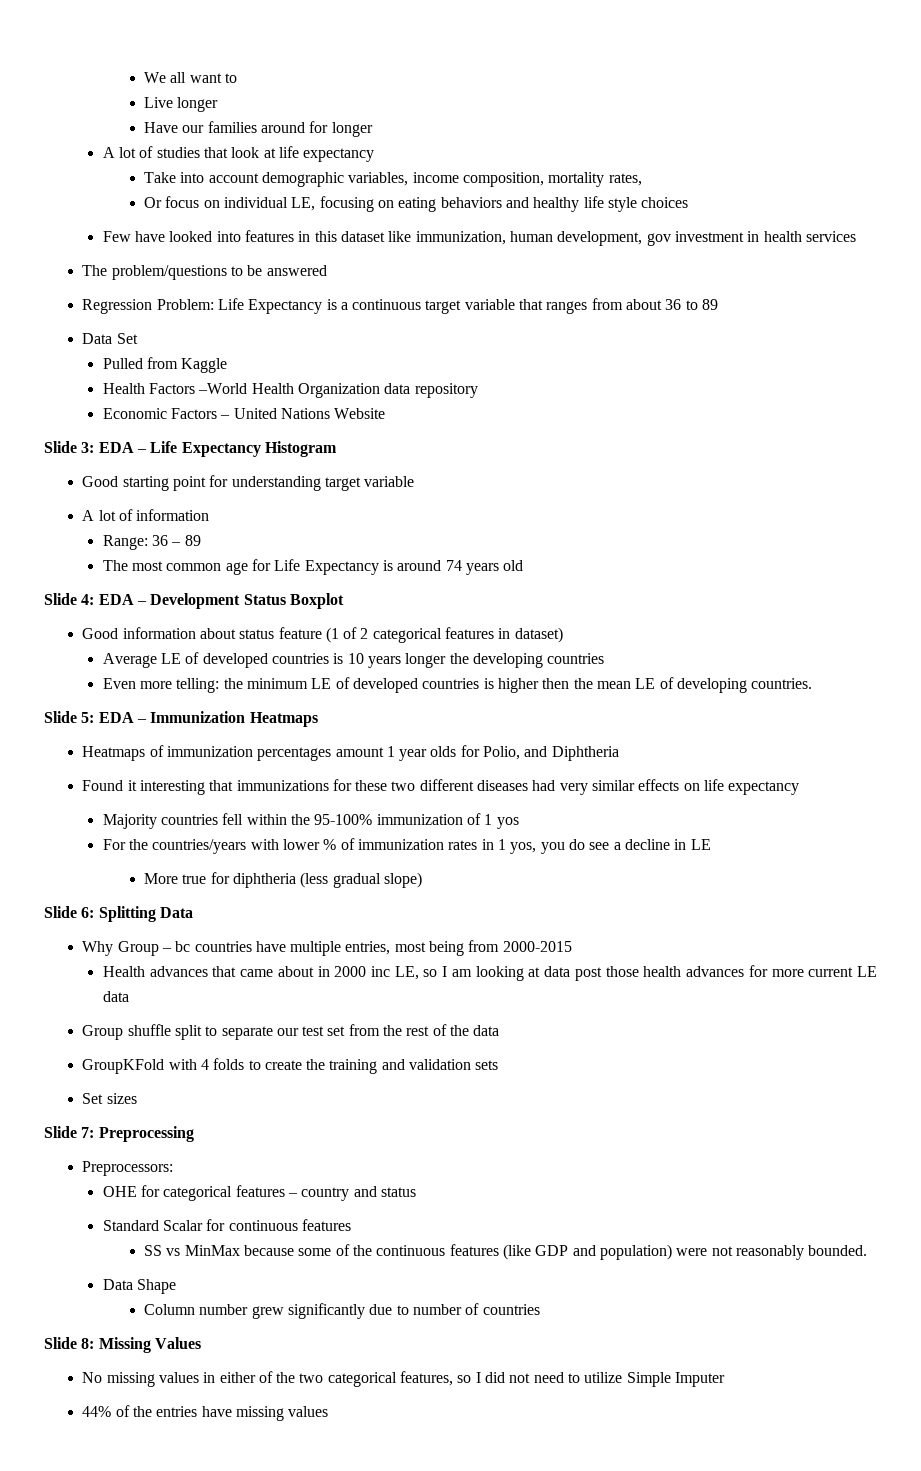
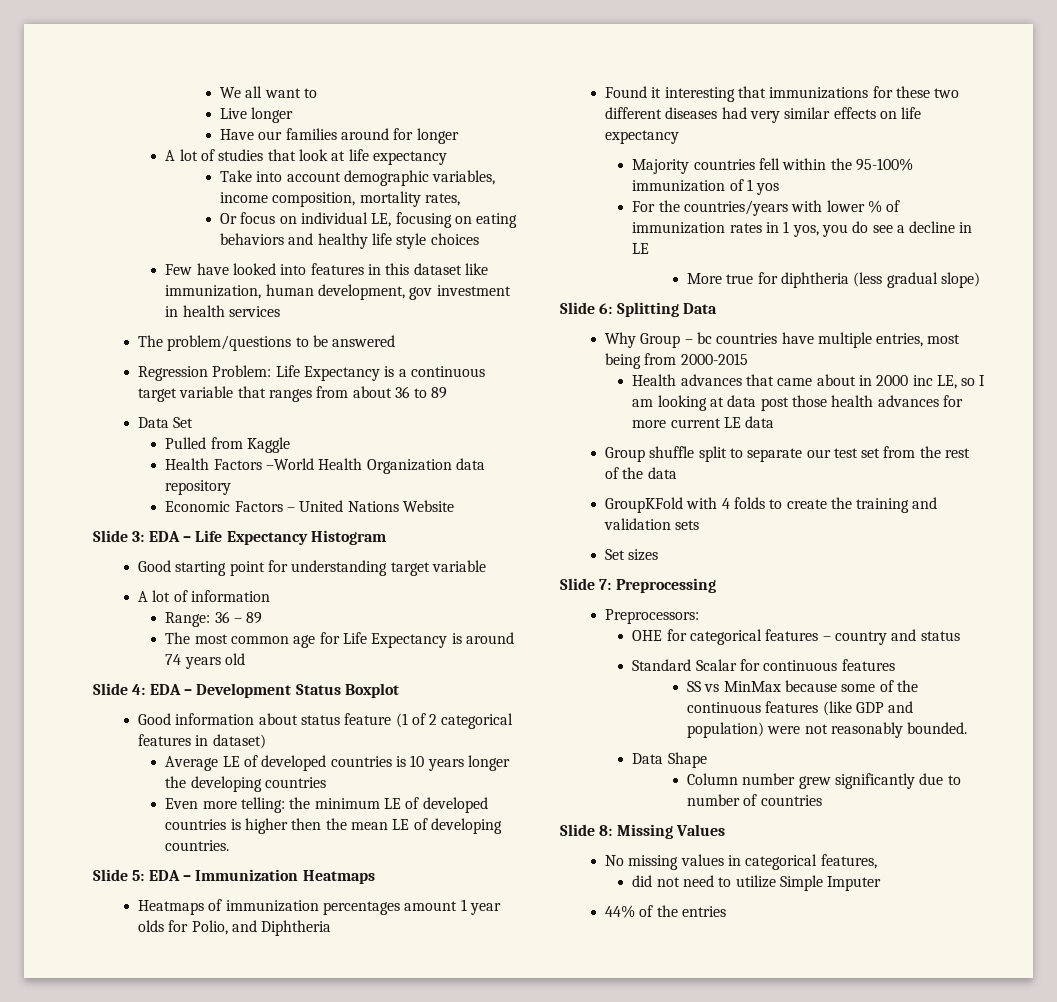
[219,1371,324,1383] either of the two -> (741, 860) none
[457,1372,481,1383] so I -> (877, 861) //
[201,1406,329,1421] have missing values -> (726, 911) none

